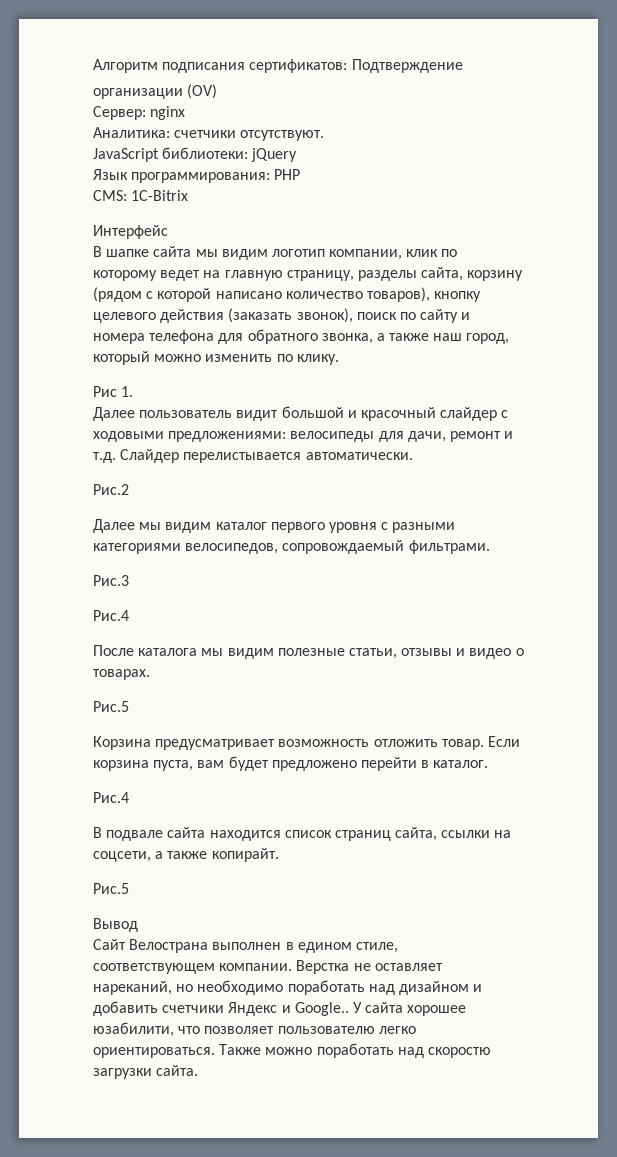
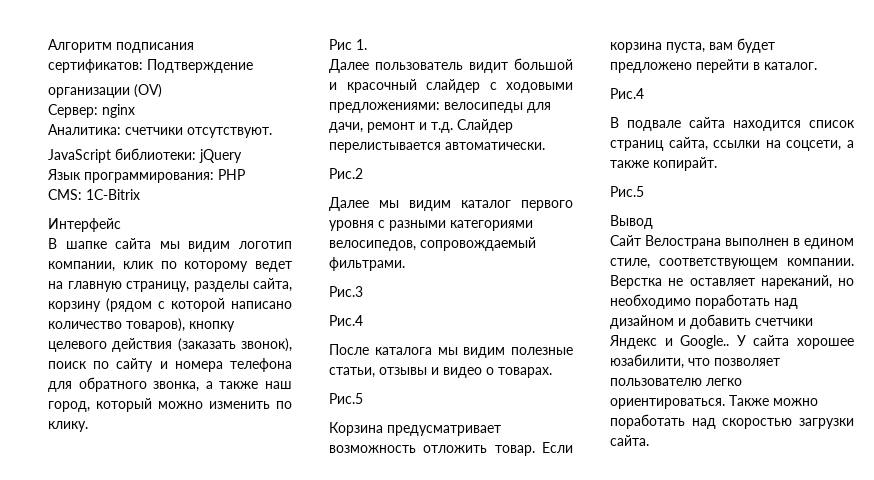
[427,1047,491,1058] скоростю -> [722,418,793,429] скоростью

